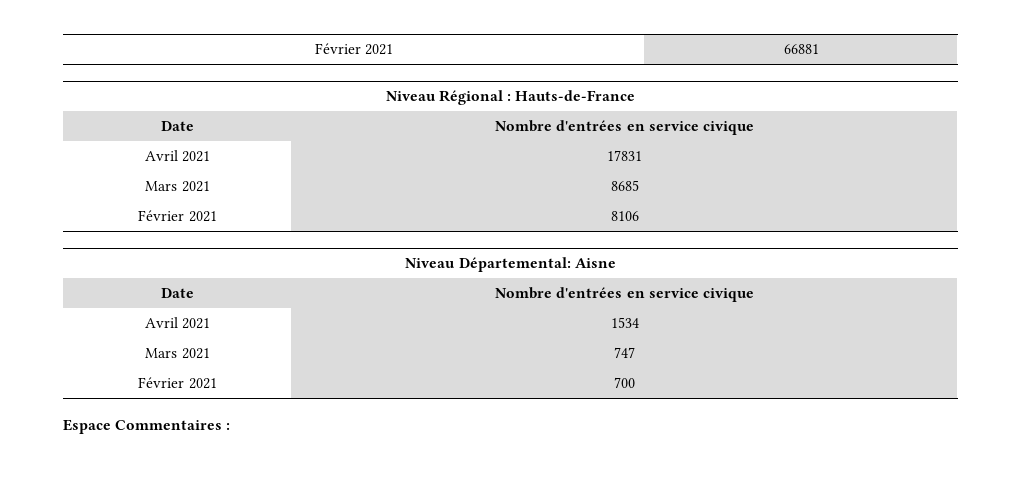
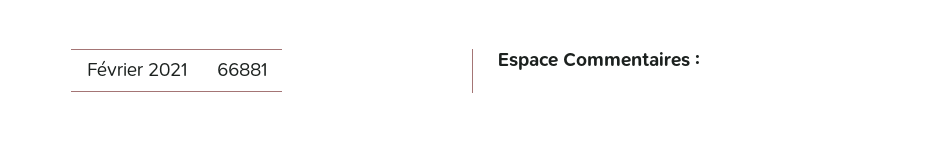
[385,90,636,105] [161,121,194,131] [495,120,754,135] [144,150,211,162] [607,150,642,161] [145,181,210,192] [610,180,639,191] [138,210,217,222] [610,211,639,221] [405,257,616,272] [161,288,194,298] [495,287,754,302] [144,317,211,329] [610,317,639,328] [145,348,210,359] [614,347,635,358] [138,377,217,389] [614,377,635,388] // Niveau Régional : Hauts-de-France // Date | Nombre d'entrées en service civique // Avril 2021 | 17831 // Mars 2021 | 8685 // Février 2021 | 8106 // Niveau Départemental: Aisne // Date | Nombre d'entrées en service civique // Avril 2021 | 1534 // Mars 2021 | 747 // Février 2021 | 700 -> (267, 69) none

